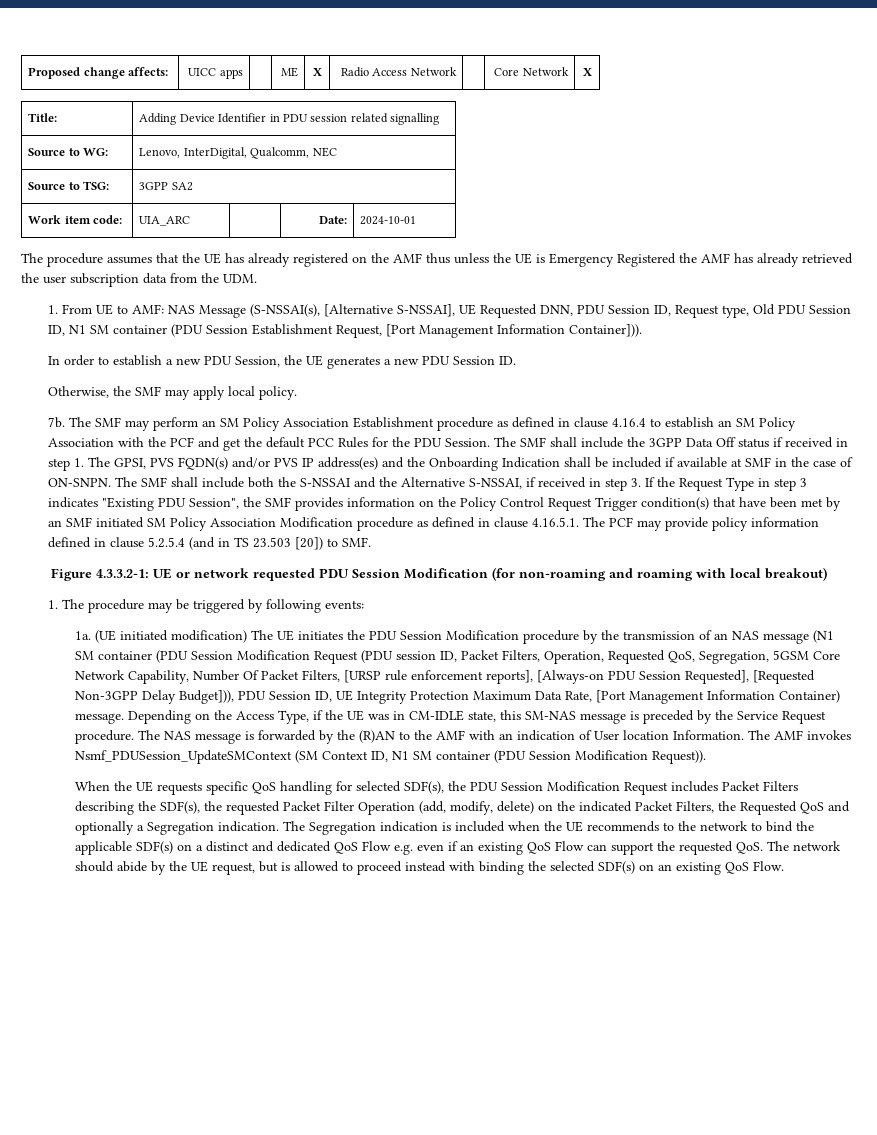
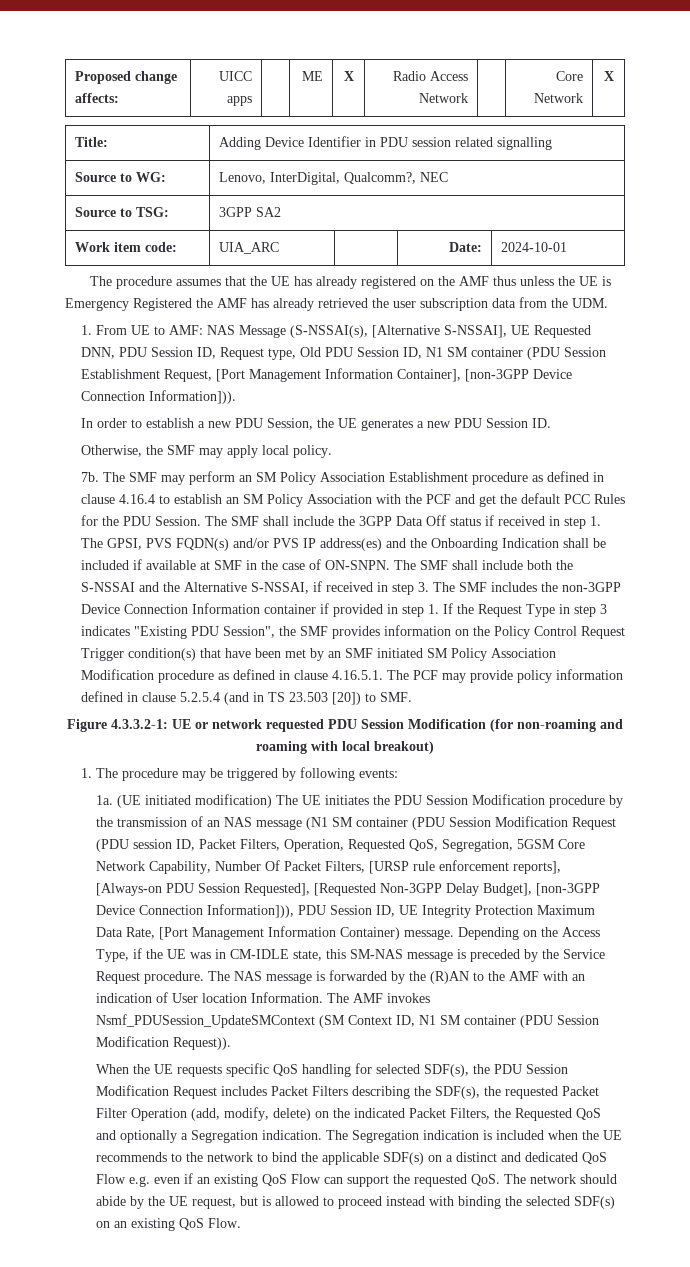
[250,147,310,159] Qualcomm, -> [344,172,417,184] Qualcomm?,
[569,324,643,337] Container])). -> [396,369,572,382] [80,390,236,404] Container], [non-3GPP Device Connection Information])).
(642, 482) none -> [432,582,621,592] [80,603,439,617] The SMF includes the non-3GPP Device Connection Information container if provided in step 1.
[179,690,235,704] Budget])), -> [483,883,601,896] [96,904,295,918] Budget], [non-3GPP Device Connection Information])),

